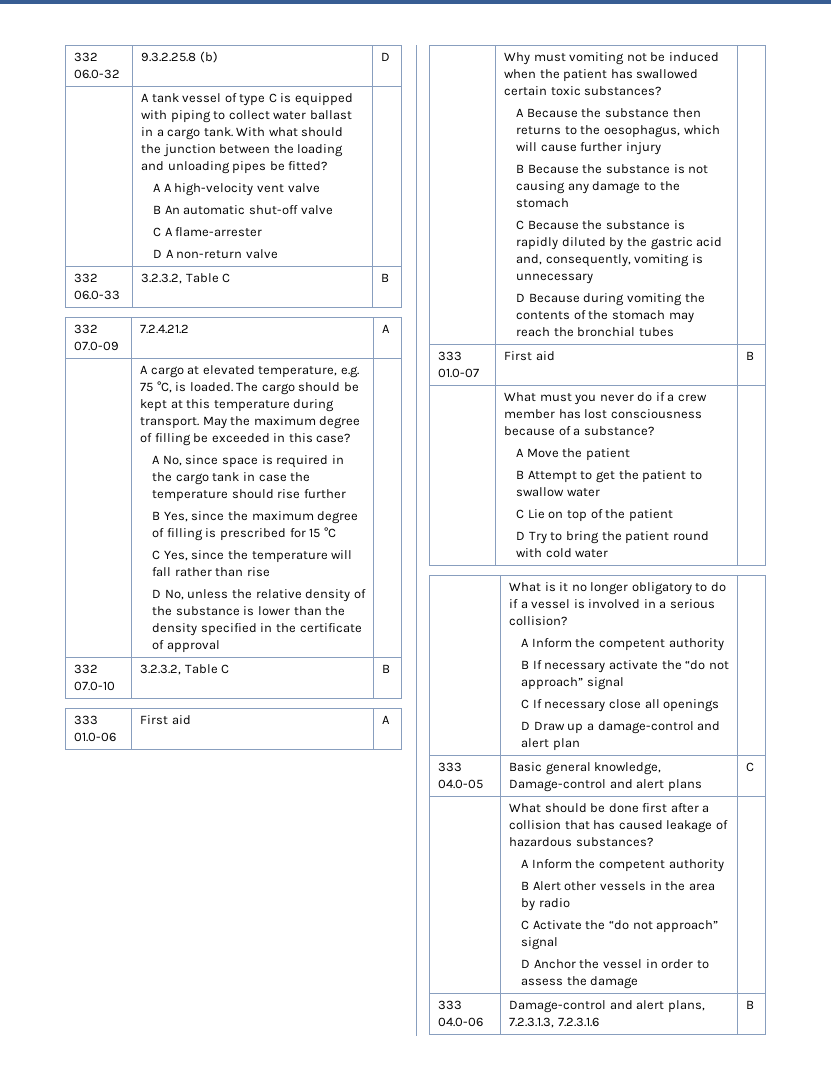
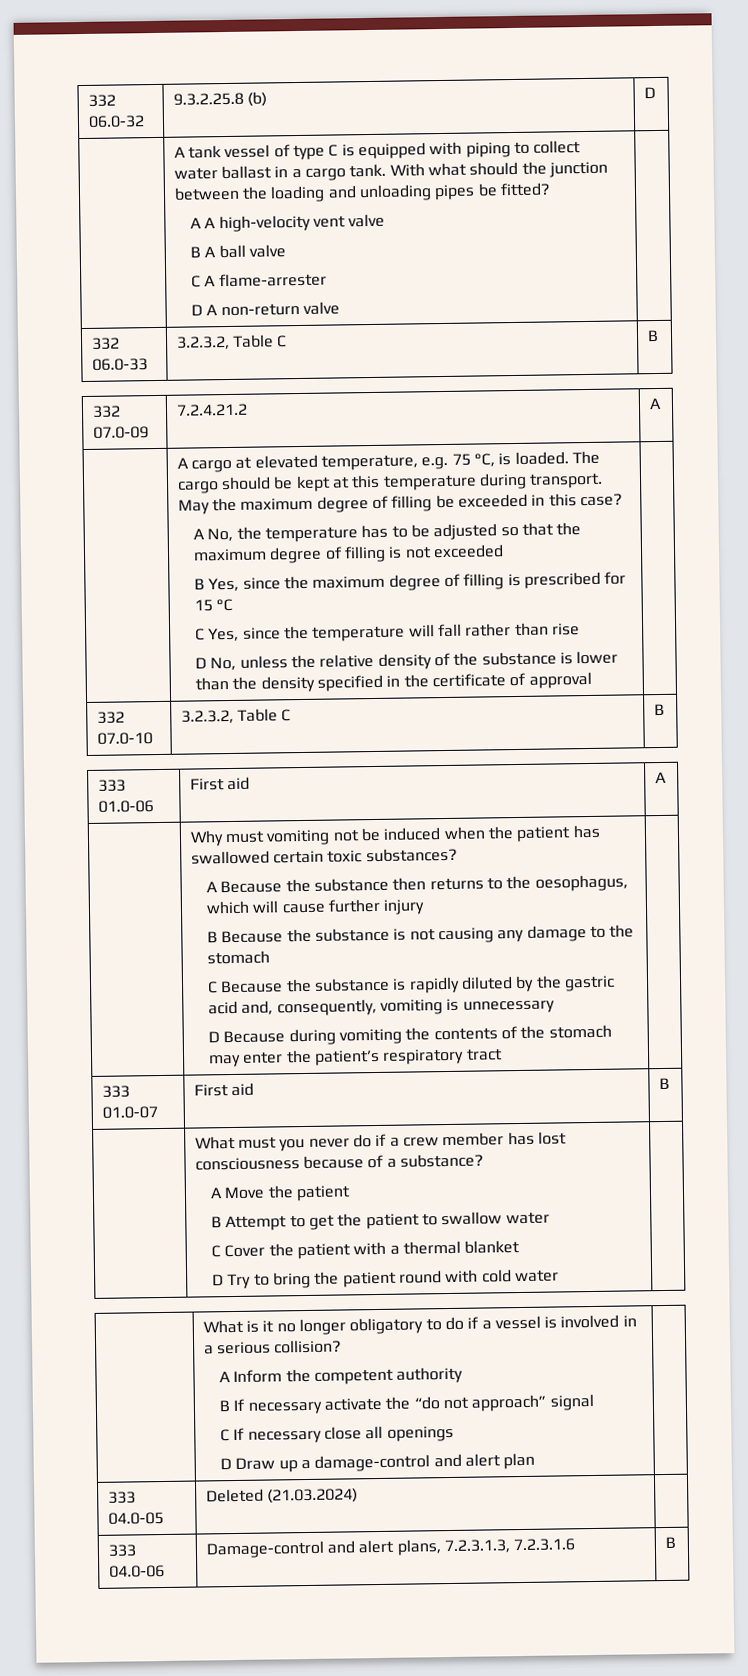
[164,205,298,215] An automatic shut-off -> [204,244,246,259] A ball
[185,455,344,468] [152,472,311,485] [152,489,346,502] since space is required in the cargo tank in case the temperature should rise further -> [236,522,582,543] [192,544,504,564] the temperature has to be adjusted so that the maximum degree of filling is not exceeded
[516,327,674,337] reach the bronchial tubes -> [242,1048,503,1066] enter the patient’s respiratory tract
[527,509,673,522] Lie on top of the patient -> [224,1239,521,1260] Cover the patient with a thermal blanket
[509,762,662,775] [509,779,702,792] [746,762,755,772] [509,803,710,813] [509,820,728,833] [509,837,653,847] [521,859,724,872] [521,881,715,891] [521,898,570,911] [521,920,719,933] [521,937,559,950] [521,959,709,969] [521,976,639,989] Basic general knowledge, Damage-control and alert plans | C // | What should be done first after a collision that has caused leakage of hazardous substances? // A Inform the competent authority // B Alert other vessels in the area by radio // C Activate the “do not approach” signal // D Anchor the vessel in order to assess the damage -> [205,1488,358,1504] Deleted (21.03.2024)

